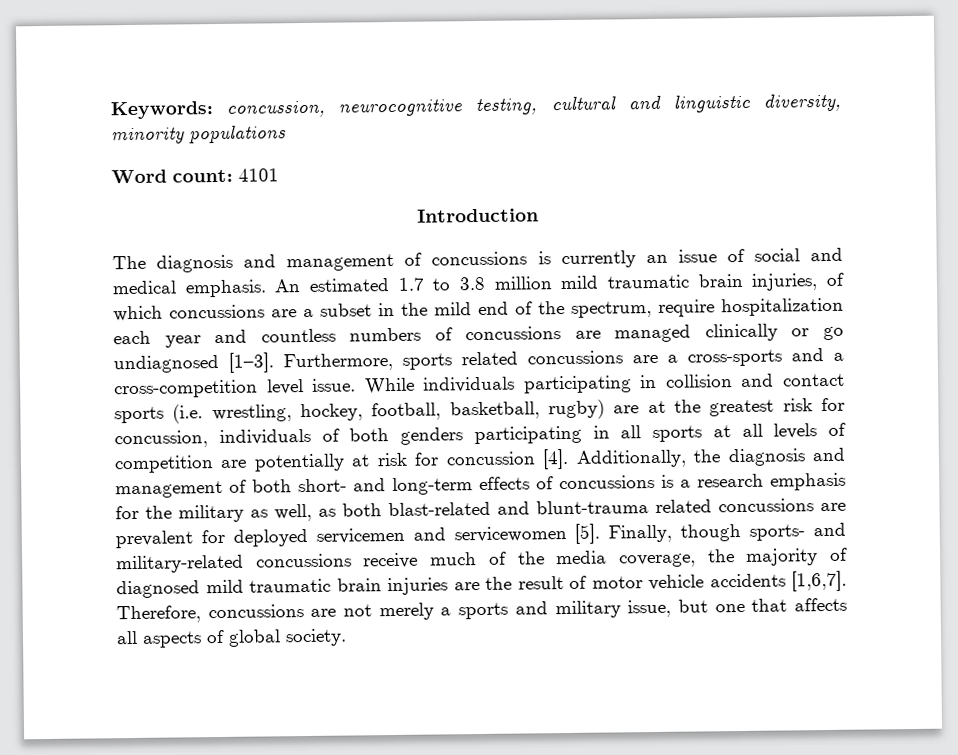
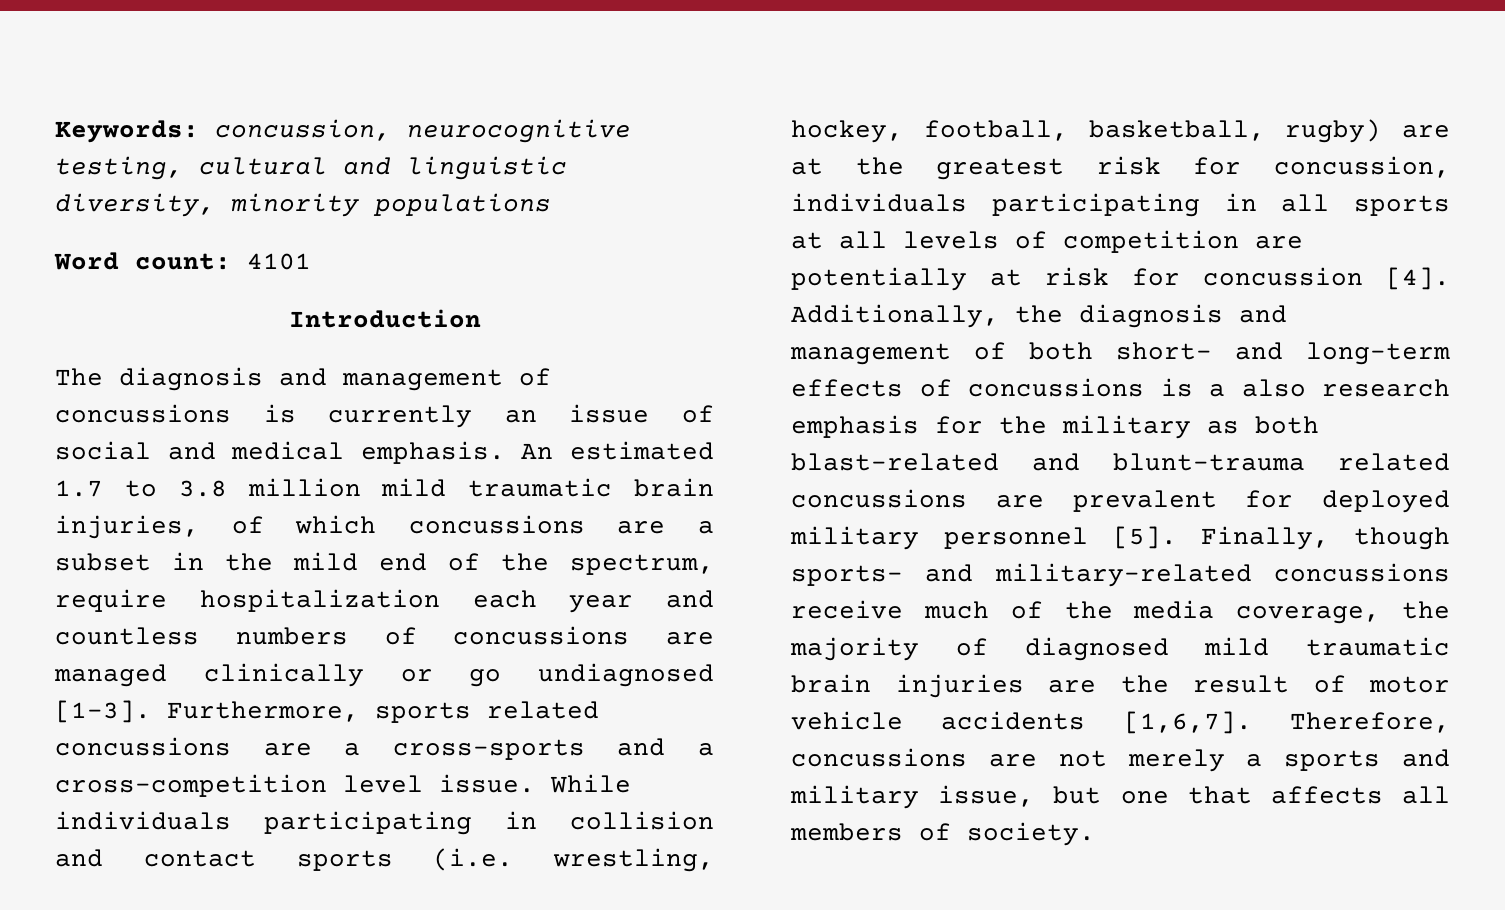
[321,427,463,445] of both genders -> (967, 202) none
(691, 483) none -> [1241,379,1306,397] also
[274,503,336,522] well, as -> (1239, 427) none
[315,525,567,544] servicemen and servicewomen -> [790,526,1088,550] military personnel
[142,629,281,648] aspects of global -> [790,823,951,841] members of

